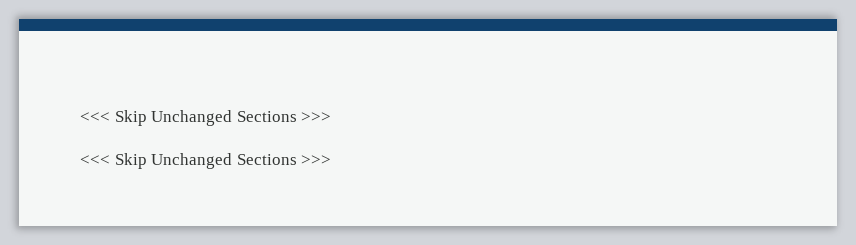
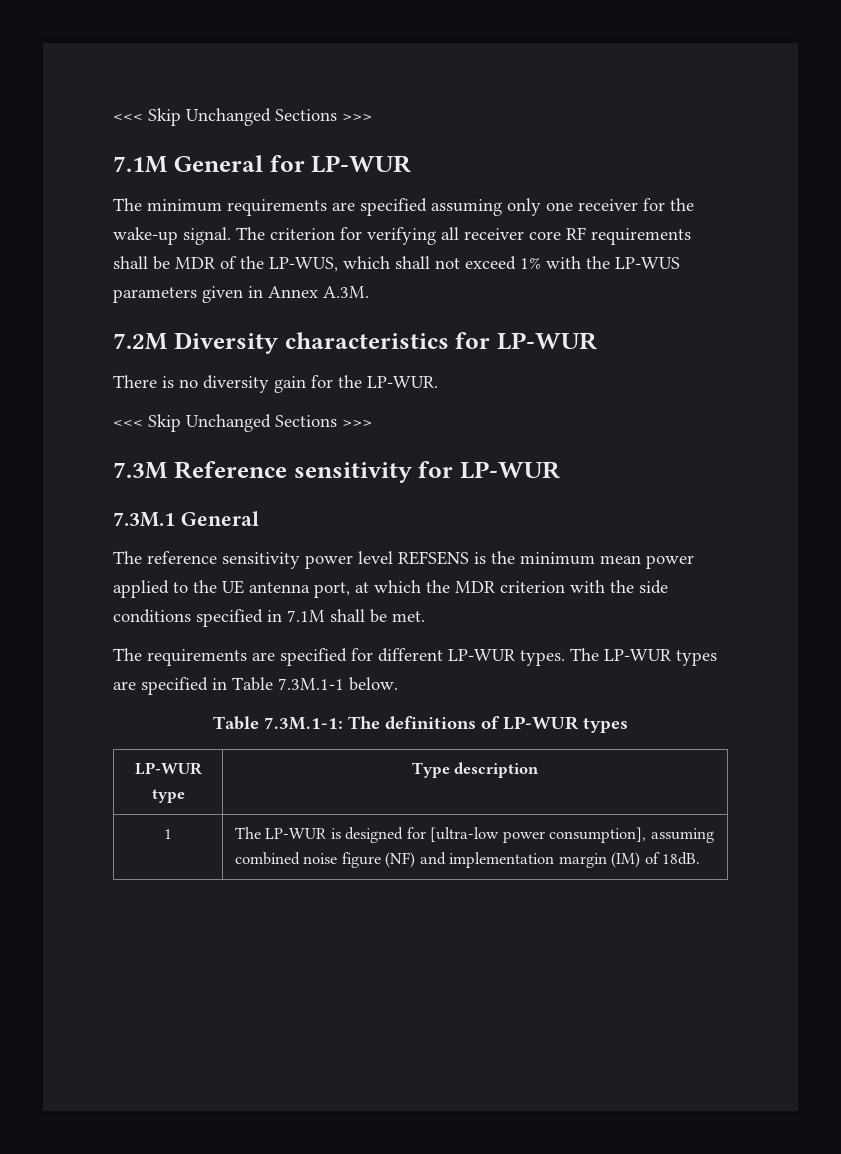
[80,110,332,126] [80,153,332,169] <<< Skip Unchanged Sections >>> // <<< Skip Unchanged Sections >>> -> [113,108,372,126] [113,155,412,173] [113,198,694,216] [113,227,691,245] [113,256,680,272] [113,286,369,303] [113,332,597,354] [113,375,438,393] [113,414,372,432] [113,461,560,483] [113,511,259,527] [113,551,694,569] [113,580,668,598] [113,609,425,627] [113,648,717,666] [113,677,398,695] [213,716,628,733] [134,762,202,775] [151,789,185,803] [411,762,540,778] [164,829,172,839] [235,827,714,843] [235,852,701,868] <<< Skip Unchanged Sections >>> // 7.1M General for LP-WUR // The minimum requirements are specified assuming only one receiver for the wake-up signal. The criterion for verifying all receiver core RF requirements shall be MDR of the LP-WUS, which shall not exceed 1% with the LP-WUS parameters given in Annex A.3M. // 7.2M Diversity characteristics for LP-WUR // There is no diversity gain for the LP-WUR. // <<< Skip Unchanged Sections >>> // 7.3M Reference sensitivity for LP-WUR // 7.3M.1 General // The reference sensitivity power level REFSENS is the minimum mean power applied to the UE antenna port, at which the MDR criterion with the side conditions specified in 7.1M shall be met. // The requirements are specified for different LP-WUR types. The LP-WUR types are specified in Table 7.3M.1-1 below. // Table 7.3M.1-1: The definitions of LP-WUR types // LP-WUR type | Type description // 1 | The LP-WUR is designed for [ultra-low power consumption], assuming combined noise figure (NF) and implementation margin (IM) of 18dB.

